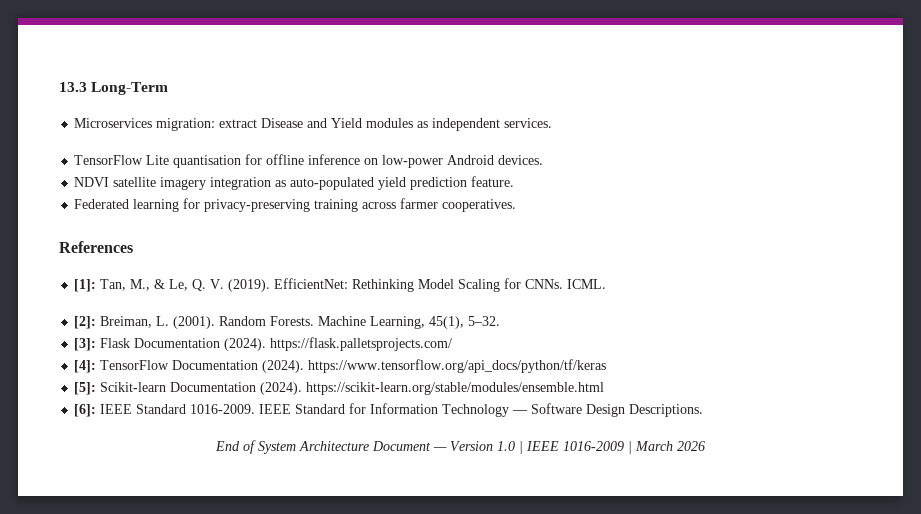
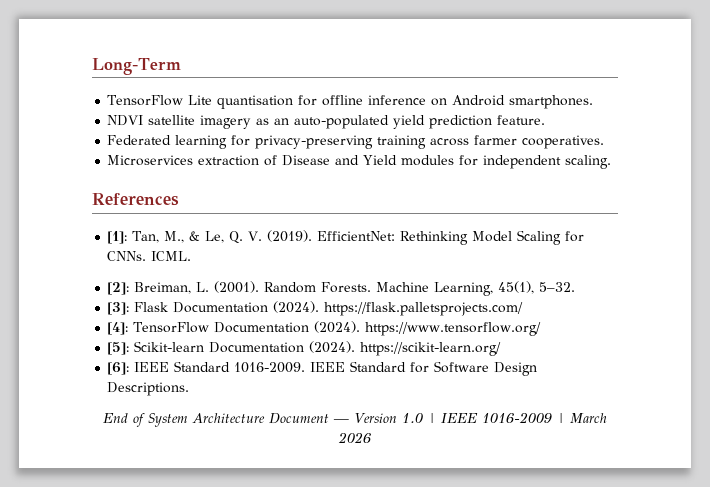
[59,82,87,92] 13.3 -> (92, 66) none
[74,118,553,131] // Microservices migration: extract Disease and Yield modules as independent services. -> (181, 66) none
[382,155,544,168] low-power Android devices. -> [452,95,594,109] Android smartphones.
[210,177,287,190] integration as -> [256,118,290,125] as an
(517, 205) none -> [107,155,612,169] // Microservices extraction of Disease and Yield modules for independent scaling.
[308,359,607,373] https://www.tensorflow.org/api_docs/python/tf/keras -> [365,322,542,336] https://www.tensorflow.org/
[306,382,605,395] https://scikit-learn.org/stable/modules/ensemble.html -> [360,342,502,356] https://scikit-learn.org/
[370,403,529,417] Information Technology — -> (430, 367) none

